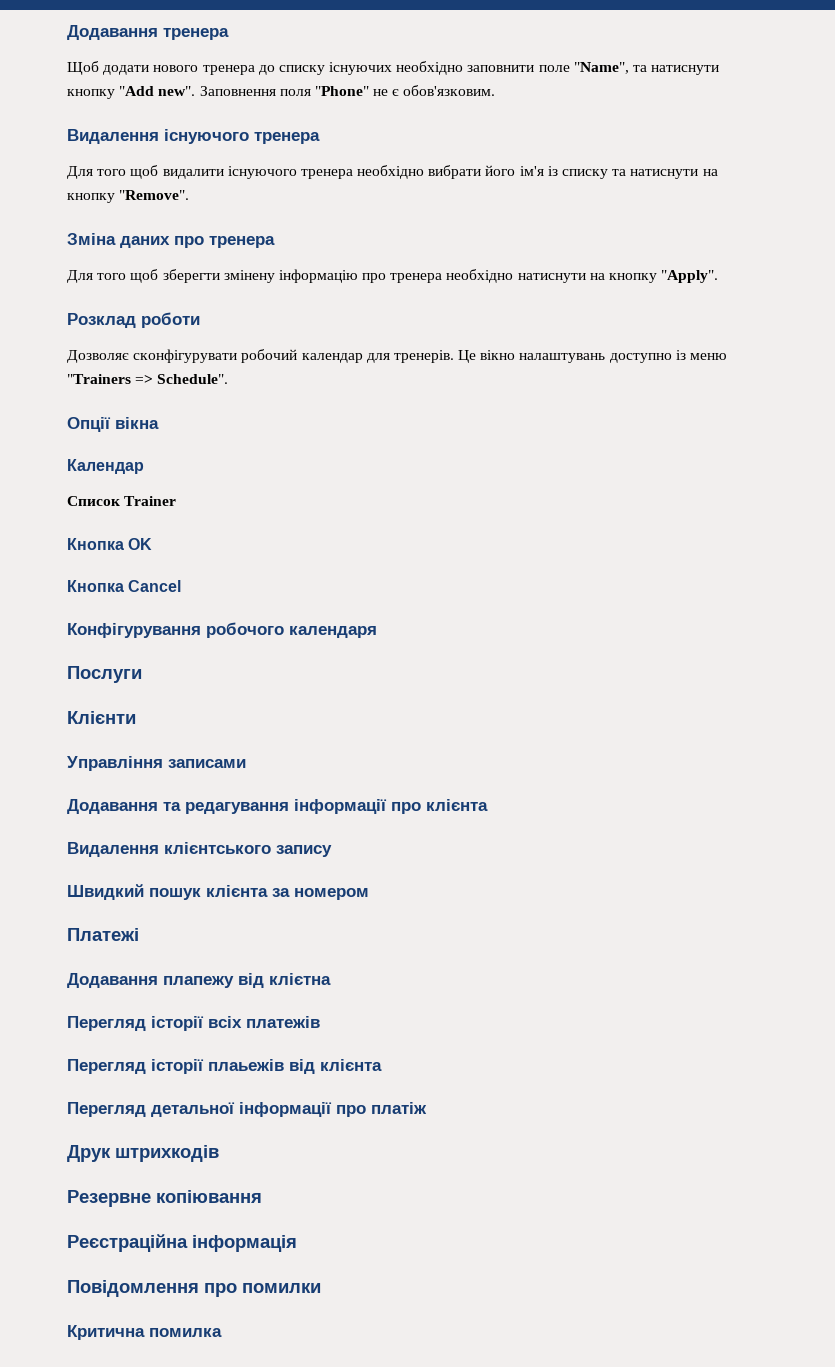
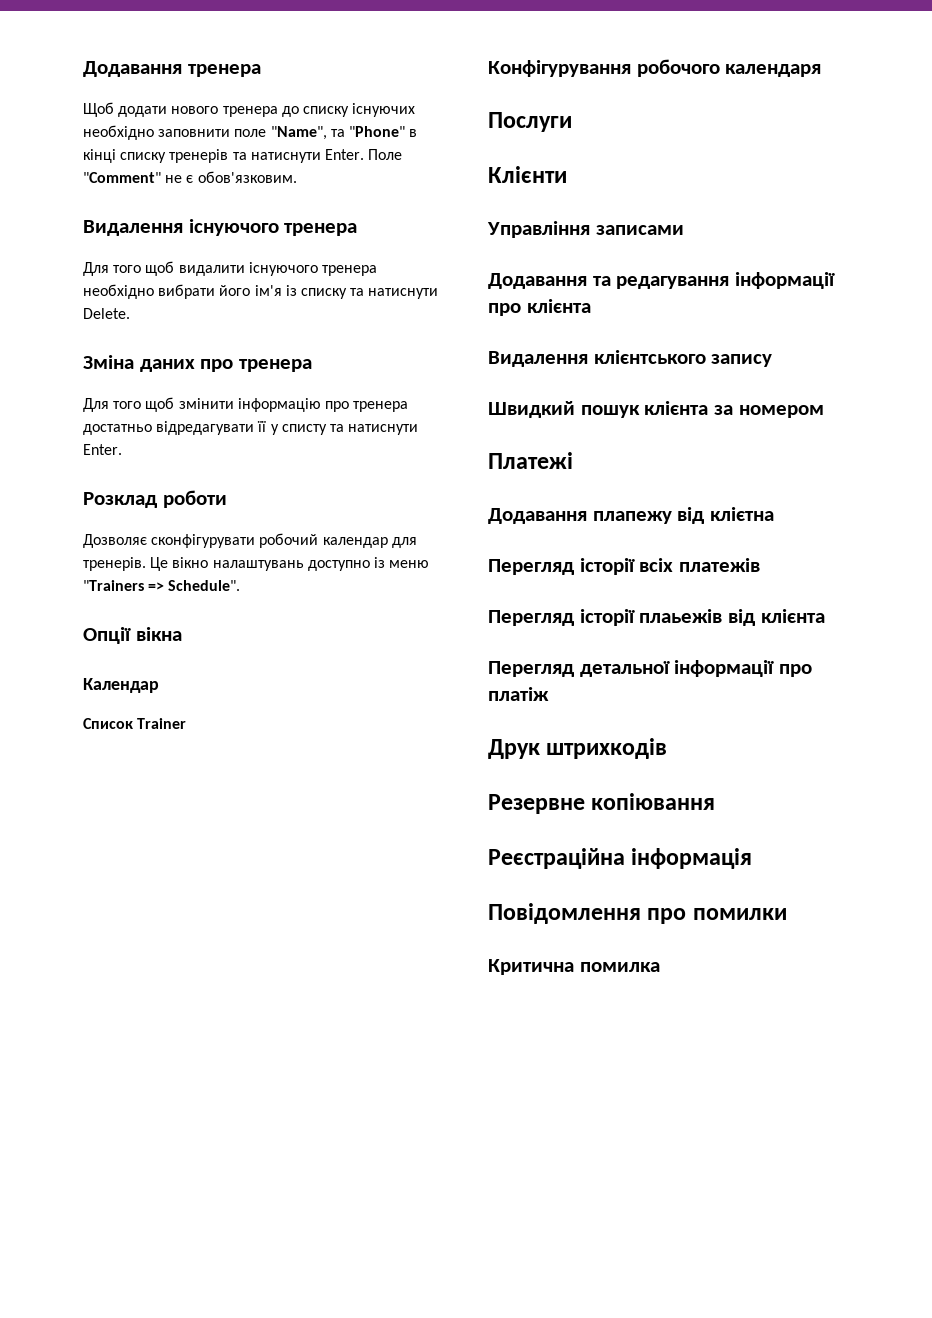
[651,65,720,75] [67,86,369,99] натиснути кнопку "Add new". Заповнення поля "Phone" -> [348,126,418,137] [83,149,403,163] [83,172,161,183] "Phone" в кінці списку тренерів та натиснути Enter. Поле "Comment"
[702,169,718,176] [67,190,190,203] на кнопку "Remove". -> [83,308,130,319] Delete.
[162,269,275,283] зберегти змінену -> [178,398,234,409] змінити
[446,269,719,283] необхідно натиснути на кнопку "Apply". -> [83,421,419,435] [83,444,122,455] достатньо відредагувати її у списту та натиснути Enter.
[67,538,153,550] [67,580,182,592] // Кнопка OK // Кнопка Cancel -> (187, 723) none

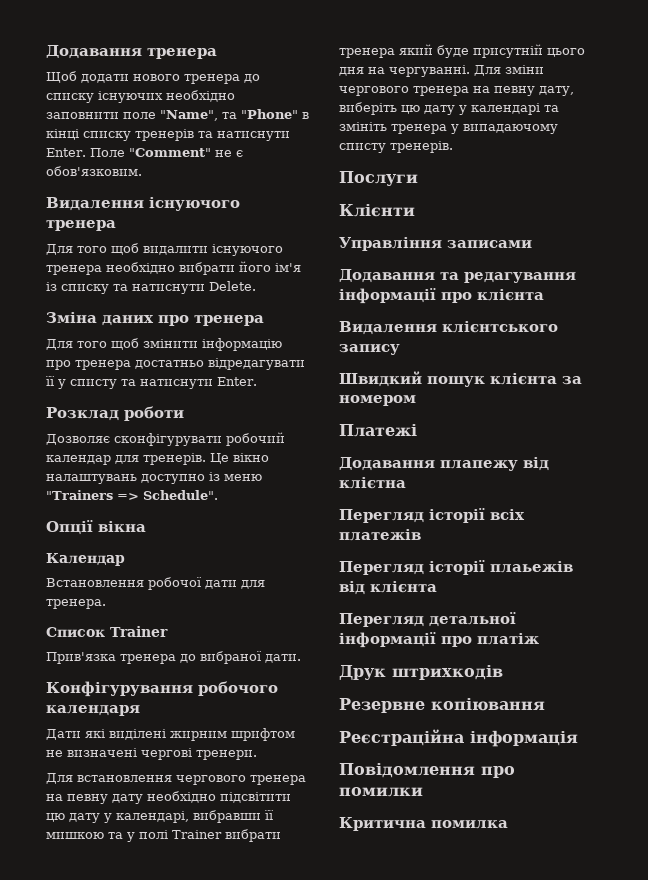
[83,718,187,729] [488,59,822,77] Список Trainer // Конфігурування робочого календаря -> [46,577,265,590] [46,599,106,609] [46,626,168,637] [46,651,301,664] [46,681,278,697] [46,705,140,716] [46,728,295,741] [46,748,257,760] [46,773,306,785] [46,791,291,804] [46,810,274,823] [46,829,281,842] [339,44,585,58] [339,65,544,77] [339,86,574,96] [339,102,559,115] [339,122,558,134] [339,141,453,153] Встановлення робочої дати для тренера. // Список Trainer // Прив'язка тренера до вибраної дати. // Конфігурування робочого календаря // Дати які виділені жирним шрифтом не визначені чергові тренери. // Для встановлення чергового тренера на певну дату необхідно підсвітити цю дату у календарі, вибравши її мишкою та у полі Trainer вибрати тренера який буде присутній цього дня на чергуванні. Для зміни чергового тренера на певну дату, виберіть цю дату у календарі та змініть тренера у випадаючому списту тренерів.

